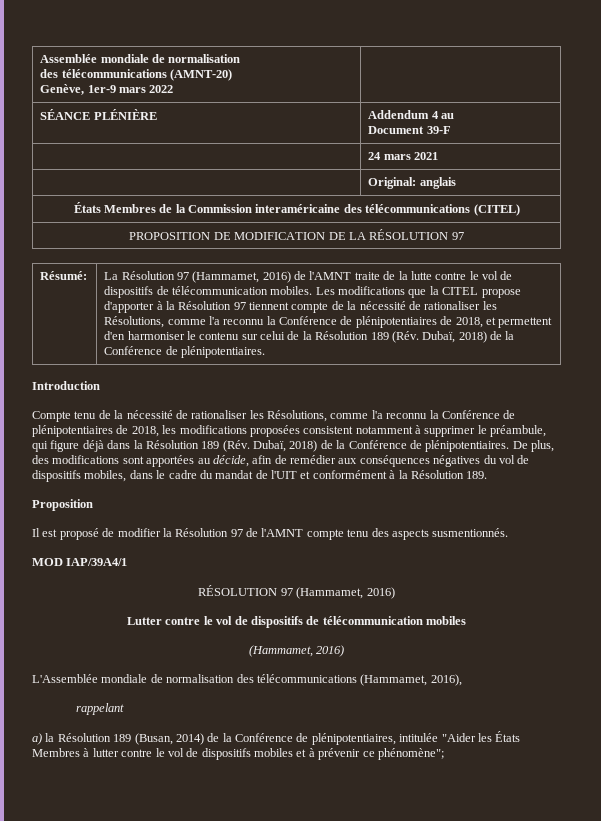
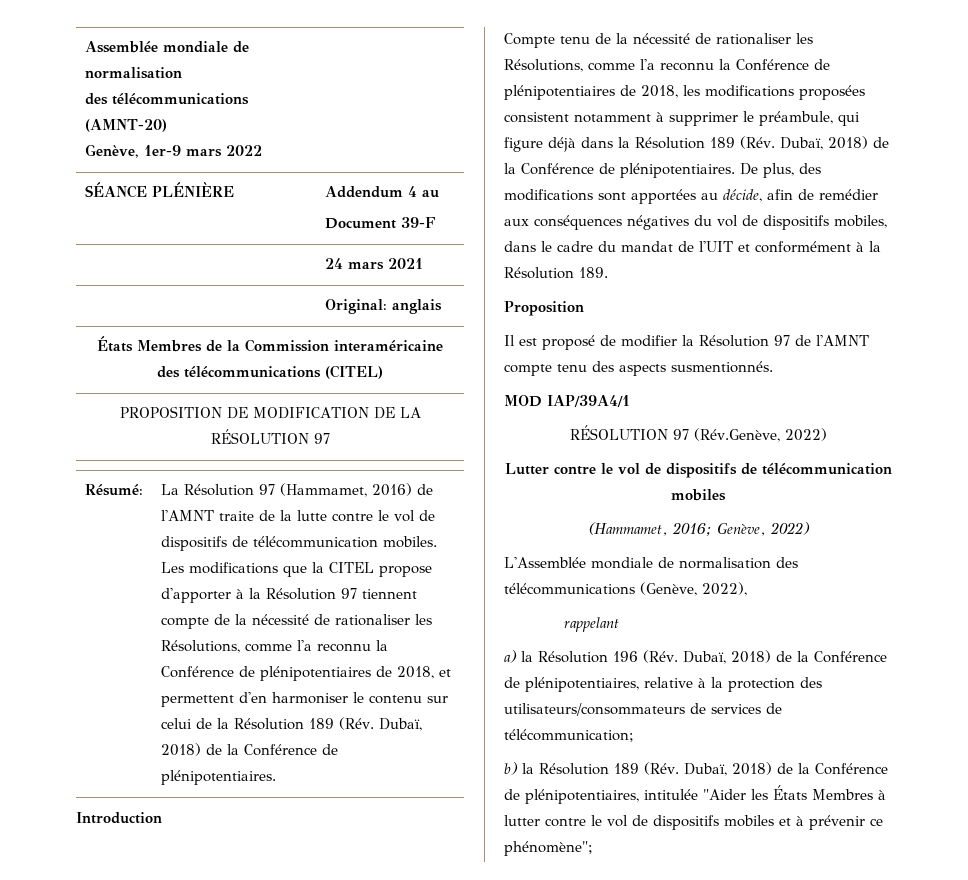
[296,587,395,599] (Hammamet, 2016) -> [693,428,827,442] (Rév.Genève, 2022)
[316,645,345,657] 2016) -> [671,522,810,536] 2016; Genève, 2022)
[360,674,462,686] (Hammamet, 2016), -> [640,582,747,596] (Genève, 2022),
[113,733,204,745] 189 (Busan, 2014) -> [613,650,887,664] [504,677,822,692] [504,703,782,716] [504,729,634,742] [504,762,772,776] 196 (Rév. Dubaï, 2018) de la Conférence de plénipotentiaires, relative à la protection des utilisateurs/consommateurs de services de télécommunication; // b) la Résolution 189 (Rév. Dubaï, 2018)

